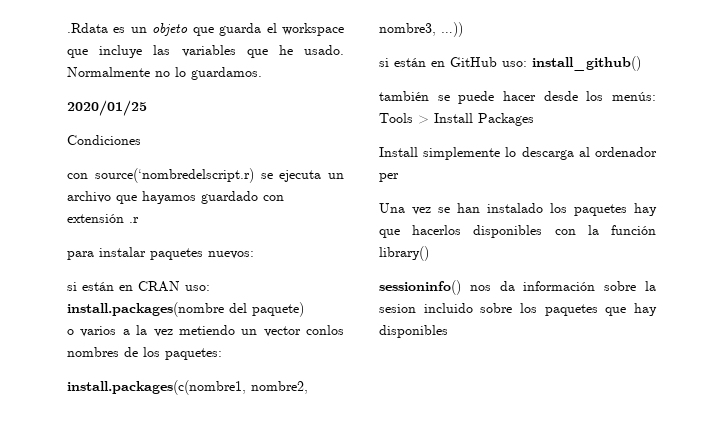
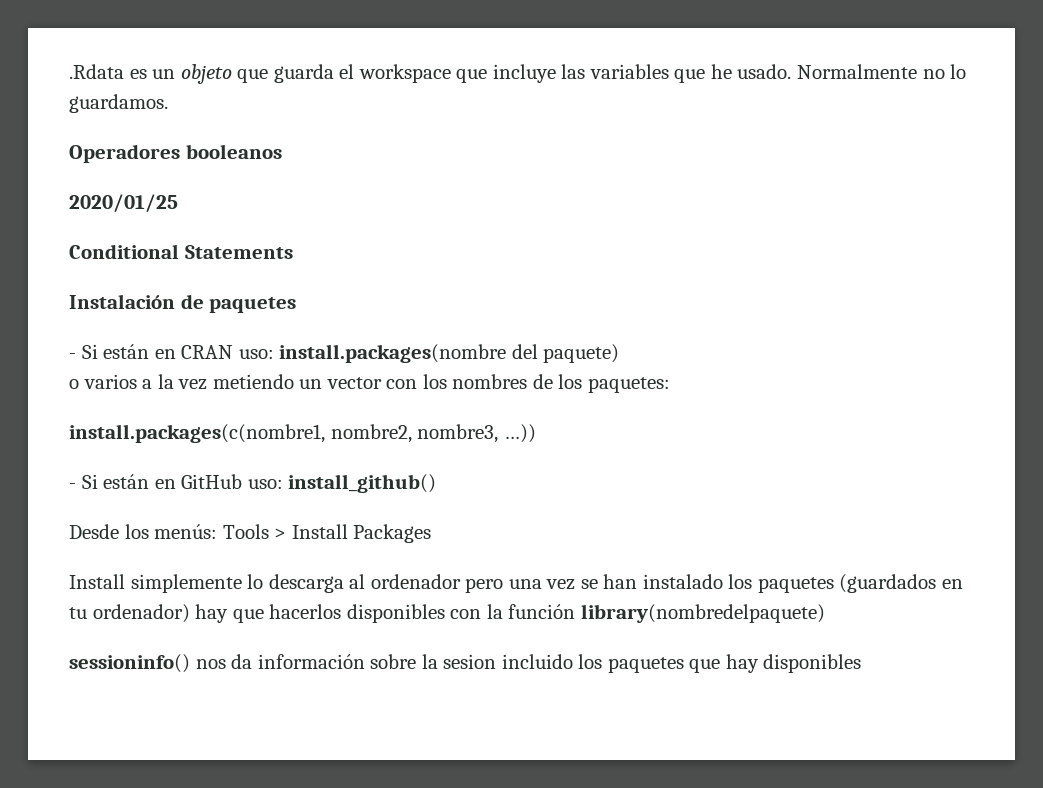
(262, 73) none -> [69,144,282,163] // Operadores booleanos
[67,135,141,145] [67,168,344,183] [67,191,284,204] [67,214,139,223] [67,247,254,260] [67,282,77,291] Condiciones // con source(‘nombredelscript.r) se ejecuta un archivo que hayamos guardado con extensión .r // para instalar paquetes nuevos: // si -> [69,244,293,259] [69,294,297,313] [69,344,98,359] Conditional Statements // Instalación de paquetes // - Si
[306,325,344,335] conlos -> [386,374,447,389] con los
[379,58,389,67] si -> [69,474,98,489] - Si
[379,91,578,104] también se puede hacer desde -> [69,524,119,539] Desde
[379,173,399,182] [379,203,405,213] per // Una -> [465,578,542,593] pero una
(627, 210) none -> [839,574,964,593] [69,604,190,623] (guardados en tu ordenador)
[379,246,429,261] library() -> [580,604,825,623] library(nombredelpaquete)
[480,303,513,313] sobre -> (573, 661) none

